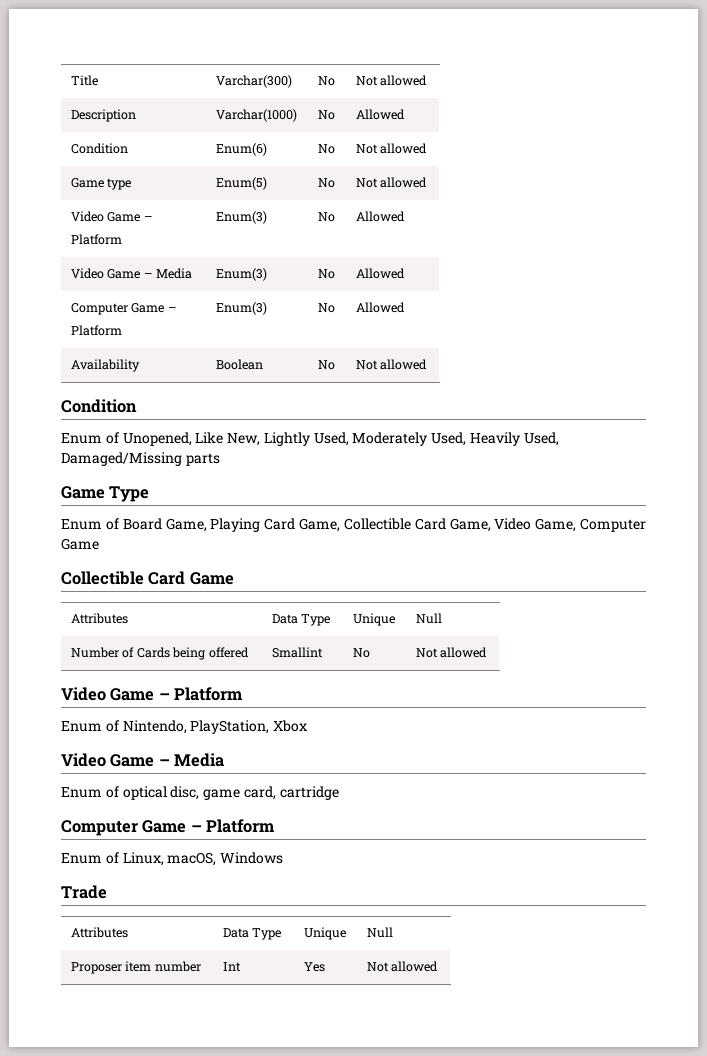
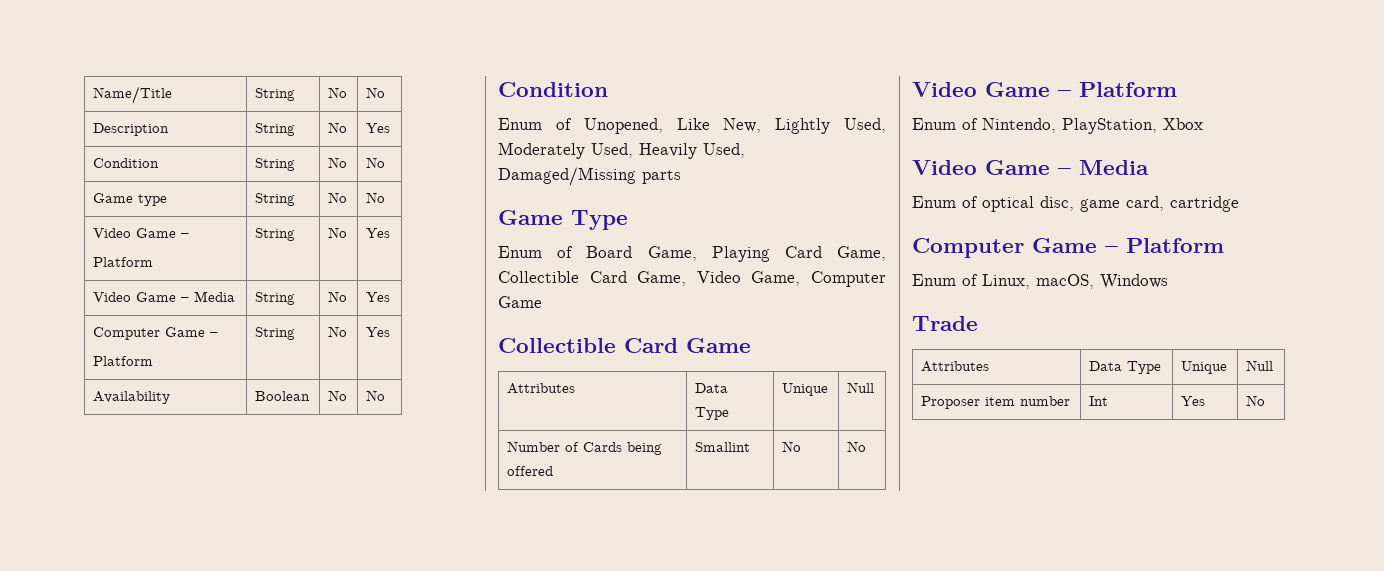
[71,75,99,86] [216,75,293,88] [318,76,336,86] [356,75,428,86] Title | Varchar(300) | No | Not allowed -> [93,86,173,104] [255,88,296,101] [328,87,348,98] [366,87,386,98] Name/Title | String | No | No
[216,109,298,122] [318,110,336,120] [356,109,406,120] Varchar(1000) | No | Allowed -> [255,123,296,136] [328,122,348,133] [366,123,391,133] String | No | Yes
[216,143,268,156] [318,144,336,154] [356,143,428,154] Enum(6) | No | Not allowed -> [255,158,296,171] [328,157,348,168] [366,157,386,168] String | No | No
[216,177,268,190] [318,178,336,188] [356,177,428,188] Enum(5) | No | Not allowed -> [255,193,296,206] [328,192,348,203] [366,192,386,203] String | No | No
[216,211,268,224] [318,212,336,222] [356,211,406,222] Enum(3) | No | Allowed -> [255,228,296,241] [328,227,348,238] [366,228,391,238] String | No | Yes
[216,268,268,281] [318,269,336,279] [356,268,406,279] Enum(3) | No | Allowed -> [255,292,296,305] [328,291,348,302] [366,292,391,302] String | No | Yes
[216,302,268,315] [318,303,336,313] [356,302,406,313] Enum(3) | No | Allowed -> [255,327,296,340] [328,326,348,337] [366,327,391,337] String | No | Yes
[356,359,428,370] Not allowed -> [366,390,386,401] No
[416,647,488,658] Not allowed -> [847,441,867,452] No
[367,961,439,972] Not allowed -> [1246,395,1266,406] No

